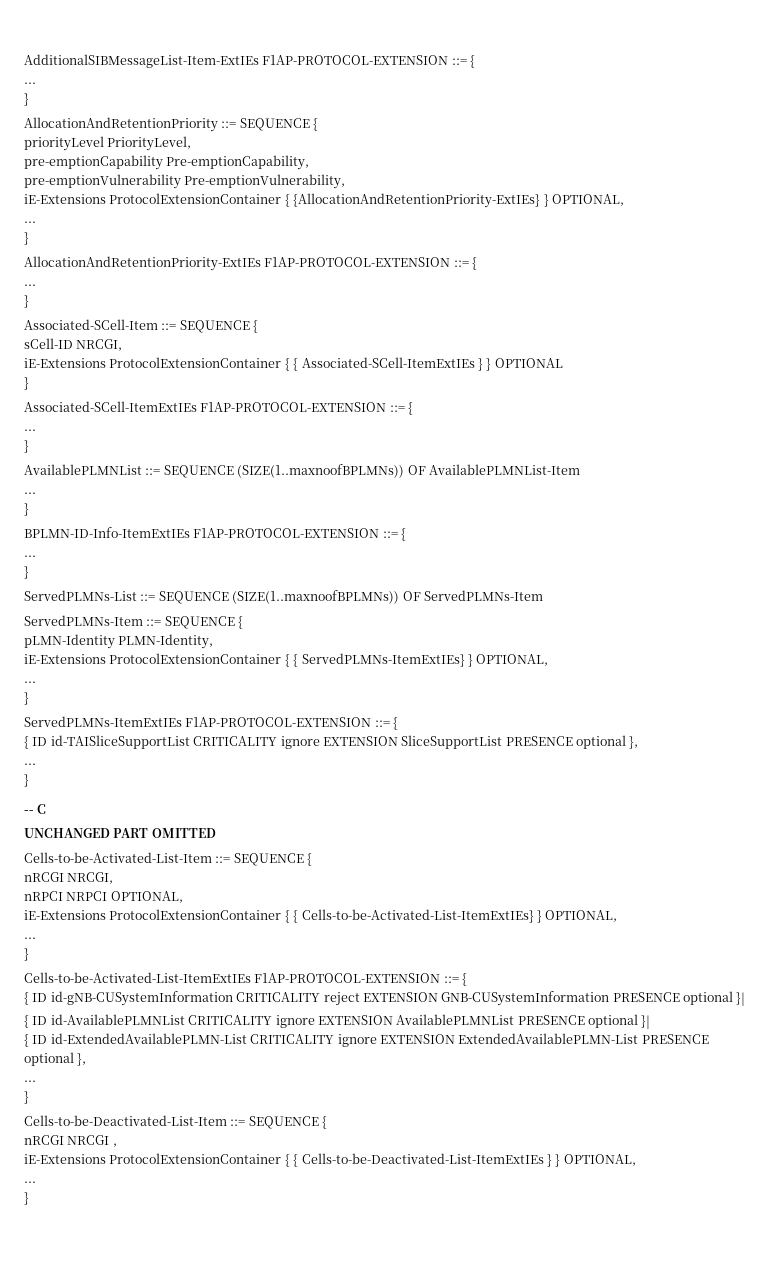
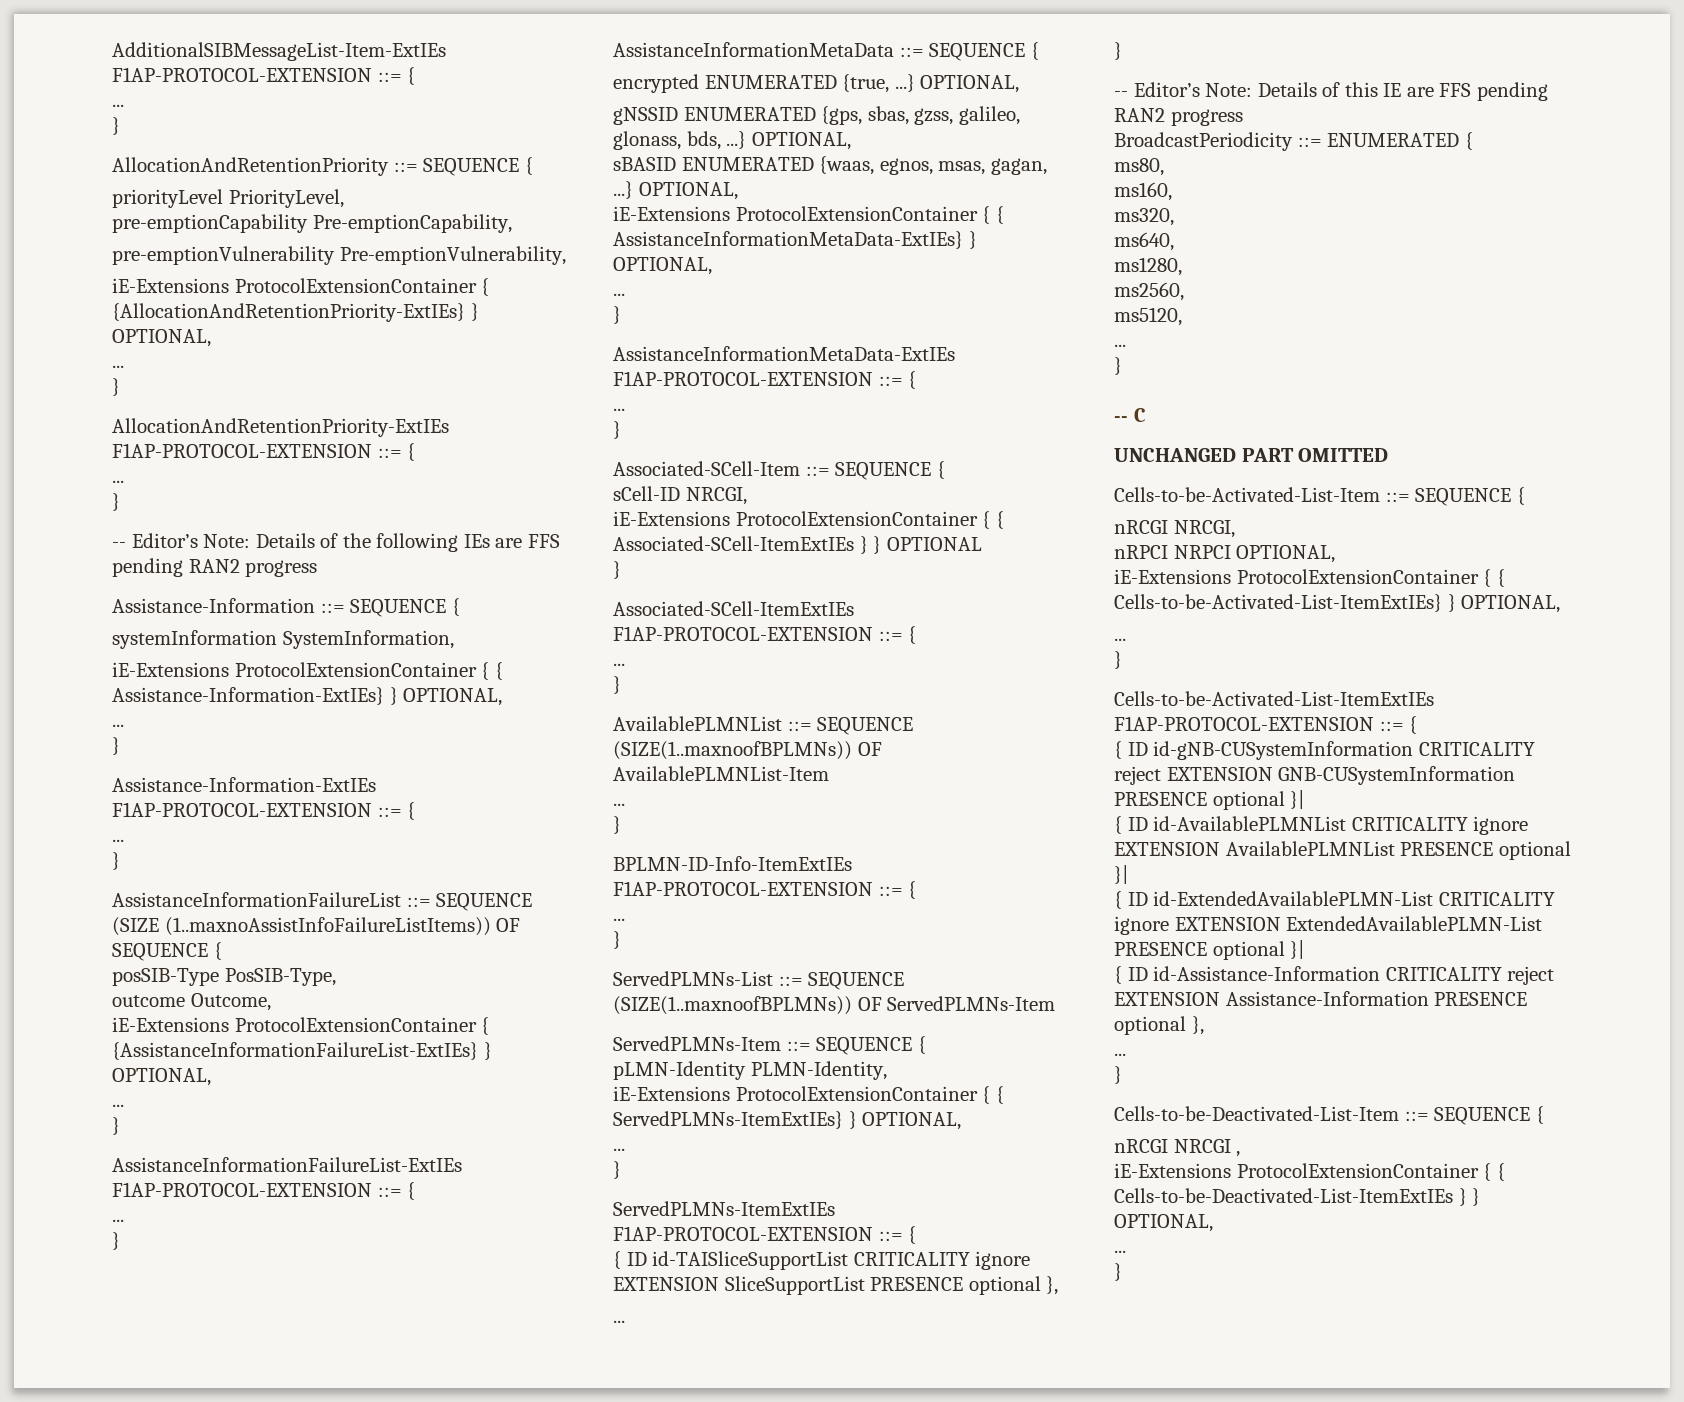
(29, 301) none -> [112,533,560,552] [112,558,318,577] [112,598,460,617] [112,630,454,649] [112,662,503,680] [112,687,503,706] [112,724,124,727] [112,737,120,755] [112,777,376,792] [112,802,416,820] [112,839,124,842] [112,852,120,870] [112,892,533,911] [112,917,521,936] [112,942,222,961] [112,968,336,986] [112,993,271,1011] [112,1017,490,1035] [112,1042,492,1060] [112,1068,211,1086] [112,1104,124,1107] [112,1117,120,1135] [112,1157,462,1172] [112,1182,416,1200] [112,1219,124,1222] [112,1232,120,1250] [613,42,1039,61] [613,74,1020,93] [613,106,1020,125] [613,131,851,150] [613,156,1047,175] [613,181,738,200] [613,206,1004,224] [613,231,977,249] [613,257,712,275] [613,293,625,296] [613,306,621,324] [613,346,955,361] [613,371,917,389] [613,408,625,411] [613,421,621,439] // -- Editor’s Note: Details of the following IEs are FFS pending RAN2 progress // Assistance-Information ::= SEQUENCE { // systemInformation SystemInformation, // iE-Extensions ProtocolExtensionContainer { { Assistance-Information-ExtIEs} } OPTIONAL, // ... // } // Assistance-Information-ExtIEs F1AP-PROTOCOL-EXTENSION ::= { // ... // } // AssistanceInformationFailureList ::= SEQUENCE (SIZE (1..maxnoAssistInfoFailureListItems)) OF SEQUENCE { // posSIB-Type PosSIB-Type, // outcome Outcome, // iE-Extensions ProtocolExtensionContainer { {AssistanceInformationFailureList-ExtIEs} } OPTIONAL, // ... // } // AssistanceInformationFailureList-ExtIEs F1AP-PROTOCOL-EXTENSION ::= { // ... // } // AssistanceInformationMetaData ::= SEQUENCE { // encrypted ENUMERATED {true, ...} OPTIONAL, // gNSSID ENUMERATED {gps, sbas, gzss, galileo, glonass, bds, ...} OPTIONAL, // sBASID ENUMERATED {waas, egnos, msas, gagan, ...} OPTIONAL, // iE-Extensions ProtocolExtensionContainer { { AssistanceInformationMetaData-ExtIEs} } OPTIONAL, // ... // } // AssistanceInformationMetaData-ExtIEs F1AP-PROTOCOL-EXTENSION ::= { // ... // }
(29, 780) none -> [1114,82,1548,101] [1114,108,1243,126] [1114,132,1473,151] [1114,158,1164,176] [1114,182,1172,201] [1114,208,1174,226] [1114,232,1174,251] [1114,257,1182,276] [1114,282,1184,301] [1114,307,1182,326] [1114,344,1126,347] [1114,357,1122,375] // -- Editor’s Note: Details of this IE are FFS pending RAN2 progress // BroadcastPeriodicity ::= ENUMERATED { // ms80, // ms160, // ms320, // ms640, // ms1280, // ms2560, // ms5120, // ... // }
(74, 1059) none -> [1290,940,1306,959] [1114,966,1555,985] [1114,991,1528,1006] [1114,1016,1186,1035] }| // { ID id-Assistance-Information CRITICALITY reject EXTENSION Assistance-Information PRESENCE optional

